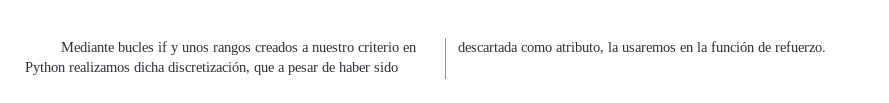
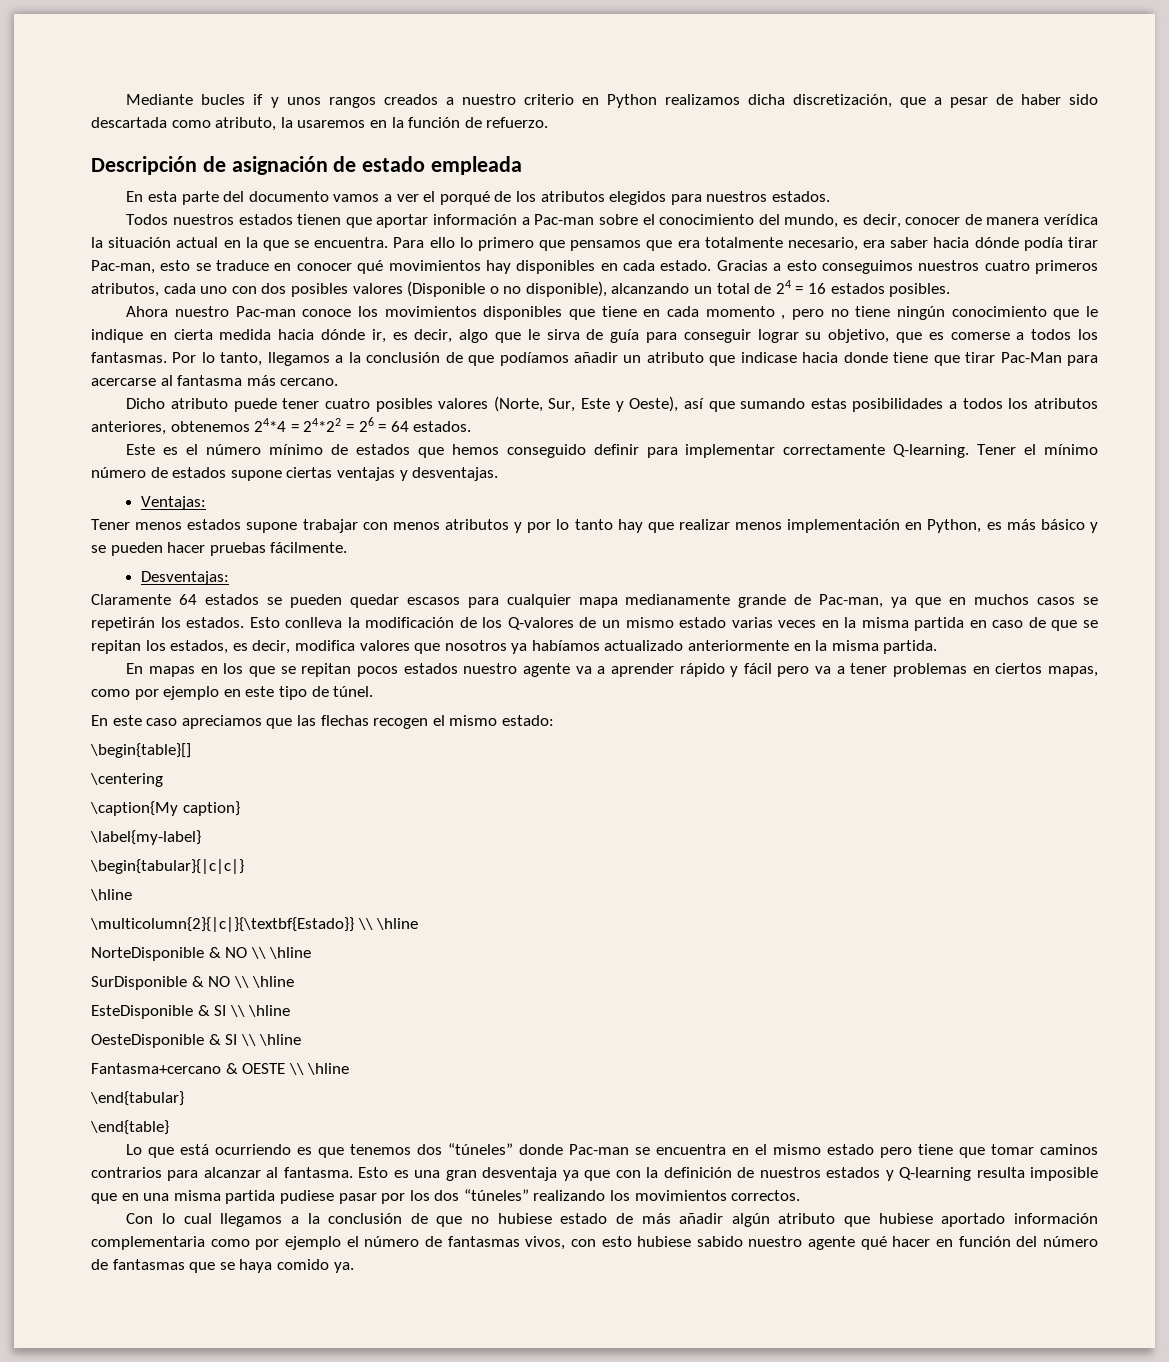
(826, 46) none -> [91,156,523,175] [126,191,830,205] [126,214,1098,228] [91,237,1098,251] [91,260,1098,274] [91,280,951,297] [126,306,1099,320] [91,329,1098,343] [91,352,1099,366] [91,375,339,386] [126,396,1098,412] [91,417,472,435] [126,444,1098,458] [91,467,499,481] [141,496,207,510] [91,519,1098,533] [91,542,348,556] [141,571,230,585] [91,594,1098,608] [91,617,1098,631] [91,640,938,654] [126,663,1098,677] [91,686,374,700] [91,715,554,729] [90,743,191,758] [90,773,163,787] [90,801,240,816] [90,830,201,845] [90,859,244,874] [90,889,132,901] [90,917,419,932] [91,947,312,961] [91,976,295,990] [91,1005,291,1019] [91,1034,302,1048] [91,1063,350,1075] [90,1091,184,1106] [90,1120,169,1135] [126,1143,1099,1158] [91,1167,1098,1181] [91,1189,801,1204] [126,1213,1098,1227] [91,1236,1098,1250] [91,1259,354,1273] // Descripción de asignación de estado empleada // En esta parte del documento vamos a ver el porqué de los atributos elegidos para nuestros estados. // Todos nuestros estados tienen que aportar información a Pac-man sobre el conocimiento del mundo, es decir, conocer de manera verídica la situación actual en la que se encuentra. Para ello lo primero que pensamos que era totalmente necesario, era saber hacia dónde podía tirar Pac-man, esto se traduce en conocer qué movimientos hay disponibles en cada estado. Gracias a esto conseguimos nuestros cuatro primeros atributos, cada uno con dos posibles valores (Disponible o no disponible), alcanzando un total de 24 = 16 estados posibles. // Ahora nuestro Pac-man conoce los movimientos disponibles que tiene en cada momento , pero no tiene ningún conocimiento que le indique en cierta medida hacia dónde ir, es decir, algo que le sirva de guía para conseguir lograr su objetivo, que es comerse a todos los fantasmas. Por lo tanto, llegamos a la conclusión de que podíamos añadir un atributo que indicase hacia donde tiene que tirar Pac-Man para acercarse al fantasma más cercano. // Dicho atributo puede tener cuatro posibles valores (Norte, Sur, Este y Oeste), así que sumando estas posibilidades a todos los atributos anteriores, obtenemos 24*4 = 24*22 = 26 = 64 estados. // Este es el número mínimo de estados que hemos conseguido definir para implementar correctamente Q-learning. Tener el mínimo número de estados supone ciertas ventajas y desventajas. // Ventajas: // Tener menos estados supone trabajar con menos atributos y por lo tanto hay que realizar menos implementación en Python, es más básico y se pueden hacer pruebas fácilmente. // Desventajas: // Claramente 64 estados se pueden quedar escasos para cualquier mapa medianamente grande de Pac-man, ya que en muchos casos se repetirán los estados. Esto conlleva la modificación de los Q-valores de un mismo estado varias veces en la misma partida en caso de que se repitan los estados, es decir, modifica valores que nosotros ya habíamos actualizado anteriormente en la misma partida. // En mapas en los que se repitan pocos estados nuestro agente va a aprender rápido y fácil pero va a tener problemas en ciertos mapas, como por ejemplo en este tipo de túnel. // En este caso apreciamos que las flechas recogen el mismo estado: // \begin{table}[] // \centering // \caption{My caption} // \label{my-label} // \begin{tabular}{|c|c|} // \hline // \multicolumn{2}{|c|}{\textbf{Estado}} \\ \hline // NorteDisponible & NO \\ \hline // SurDisponible & NO \\ \hline // EsteDisponible & SI \\ \hline // OesteDisponible & SI \\ \hline // Fantasma+cercano & OESTE \\ \hline // \end{tabular} // \end{table} // Lo que está ocurriendo es que tenemos dos “túneles” donde Pac-man se encuentra en el mismo estado pero tiene que tomar caminos contrarios para alcanzar al fantasma. Esto es una gran desventaja ya que con la definición de nuestros estados y Q-learning resulta imposible que en una misma partida pudiese pasar por los dos “túneles” realizando los movimientos correctos. // Con lo cual llegamos a la conclusión de que no hubiese estado de más añadir algún atributo que hubiese aportado información complementaria como por ejemplo el número de fantasmas vivos, con esto hubiese sabido nuestro agente qué hacer en función del número de fantasmas que se haya comido ya.

